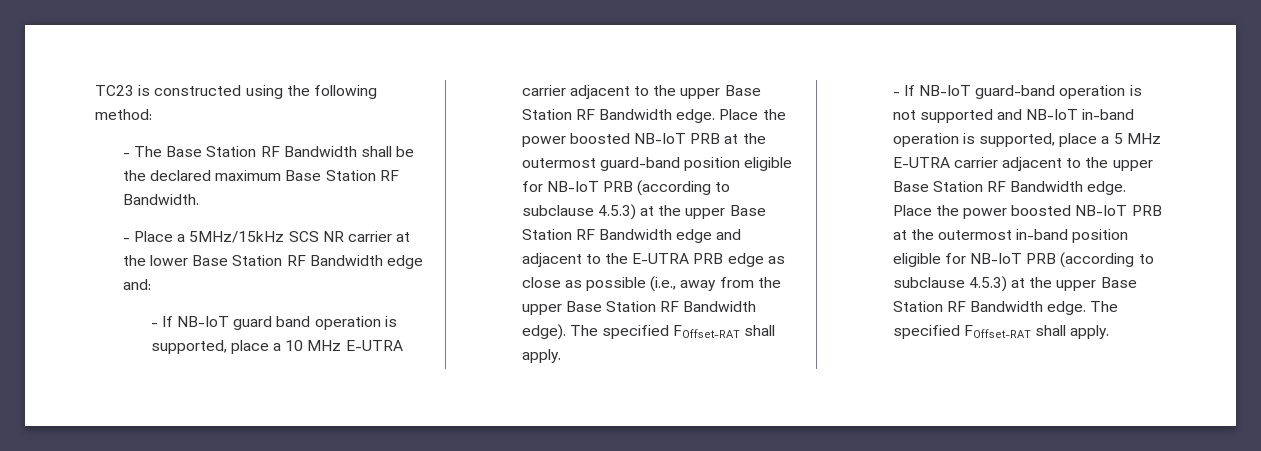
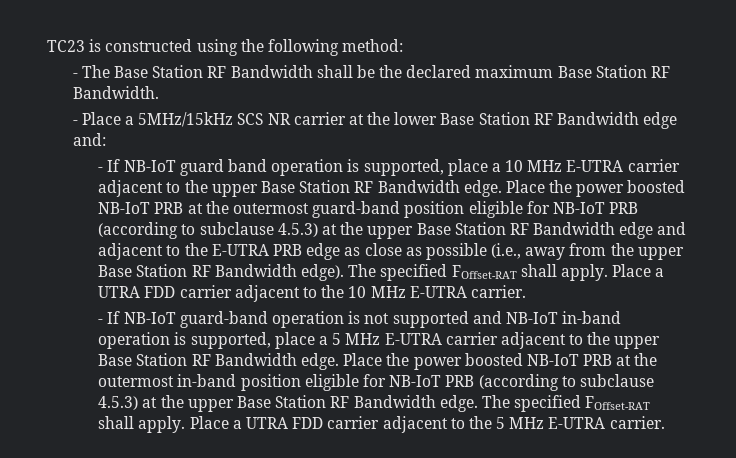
(561, 356) none -> [612,264,665,277] [98,285,526,302] Place a UTRA FDD carrier adjacent to the 10 MHz E-UTRA carrier.
(1110, 332) none -> [189,416,665,433] Place a UTRA FDD carrier adjacent to the 5 MHz E-UTRA carrier.

